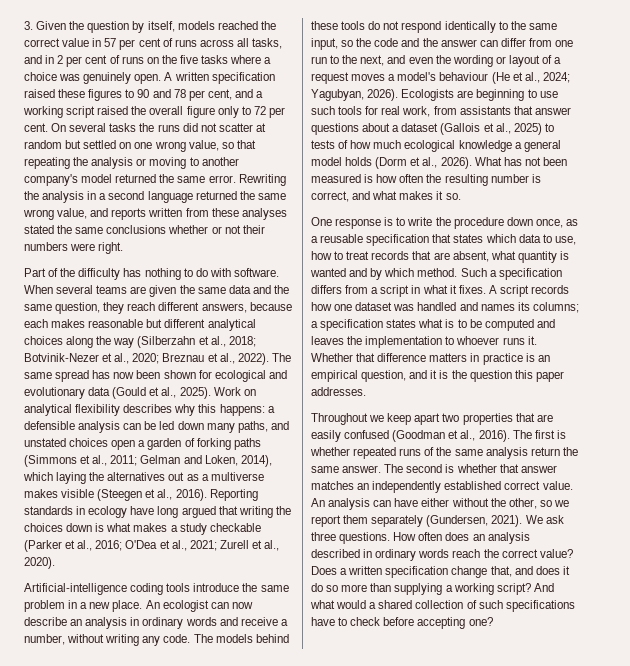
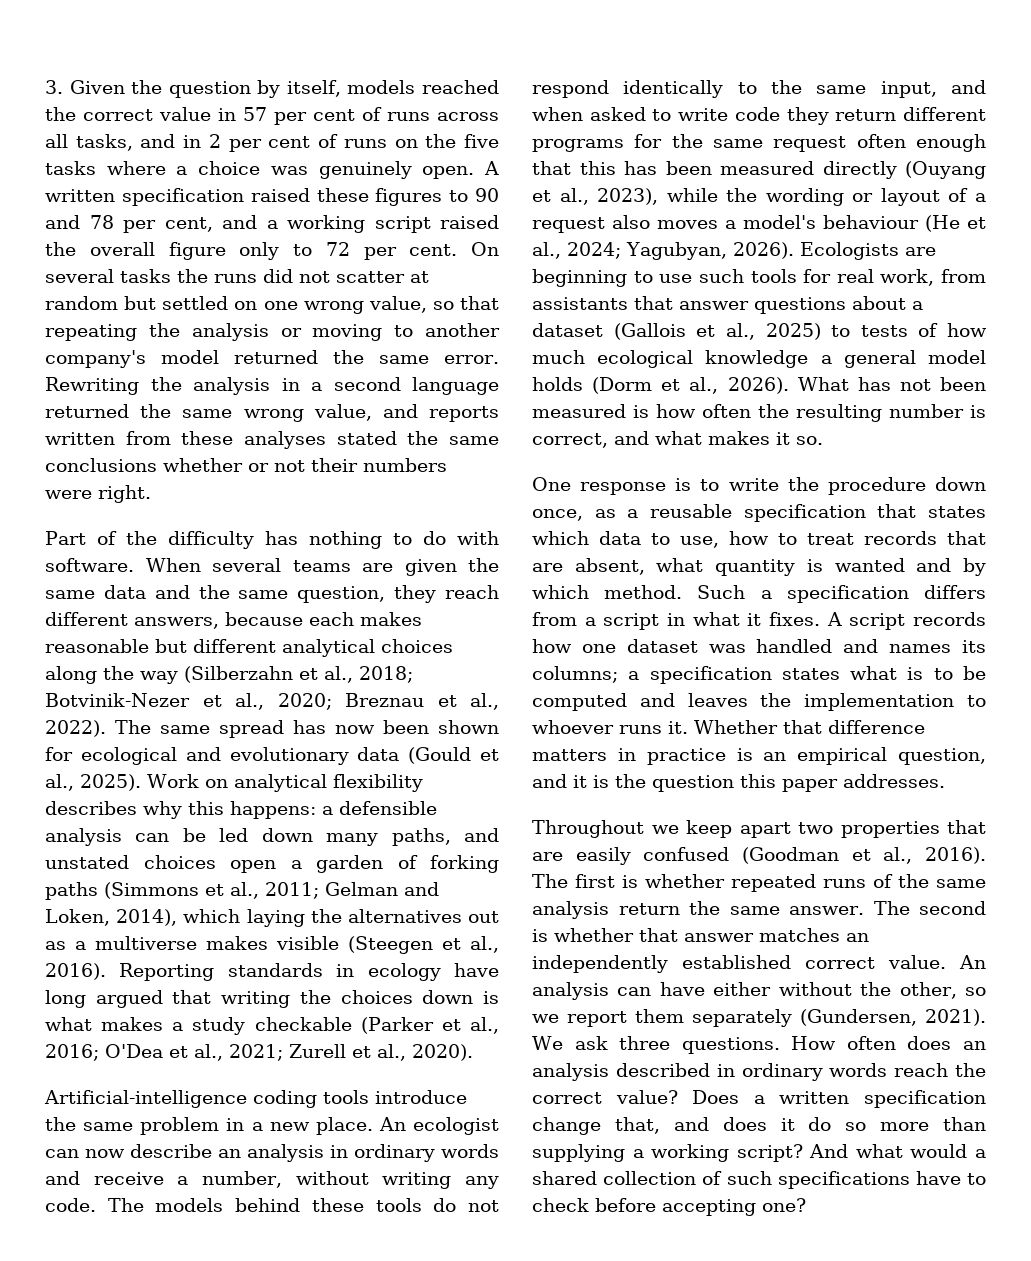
[341,38,574,47] [311,55,433,66] so the code and the answer can differ from one run to the next, and even -> [951,80,986,94] [532,107,986,125] [532,134,986,152] [532,161,986,179] [532,188,718,205] and when asked to write code they return different programs for the same request often enough that this has been measured directly (Ouyang et al., 2023), while
(349, 78) none -> [612,215,650,229] also

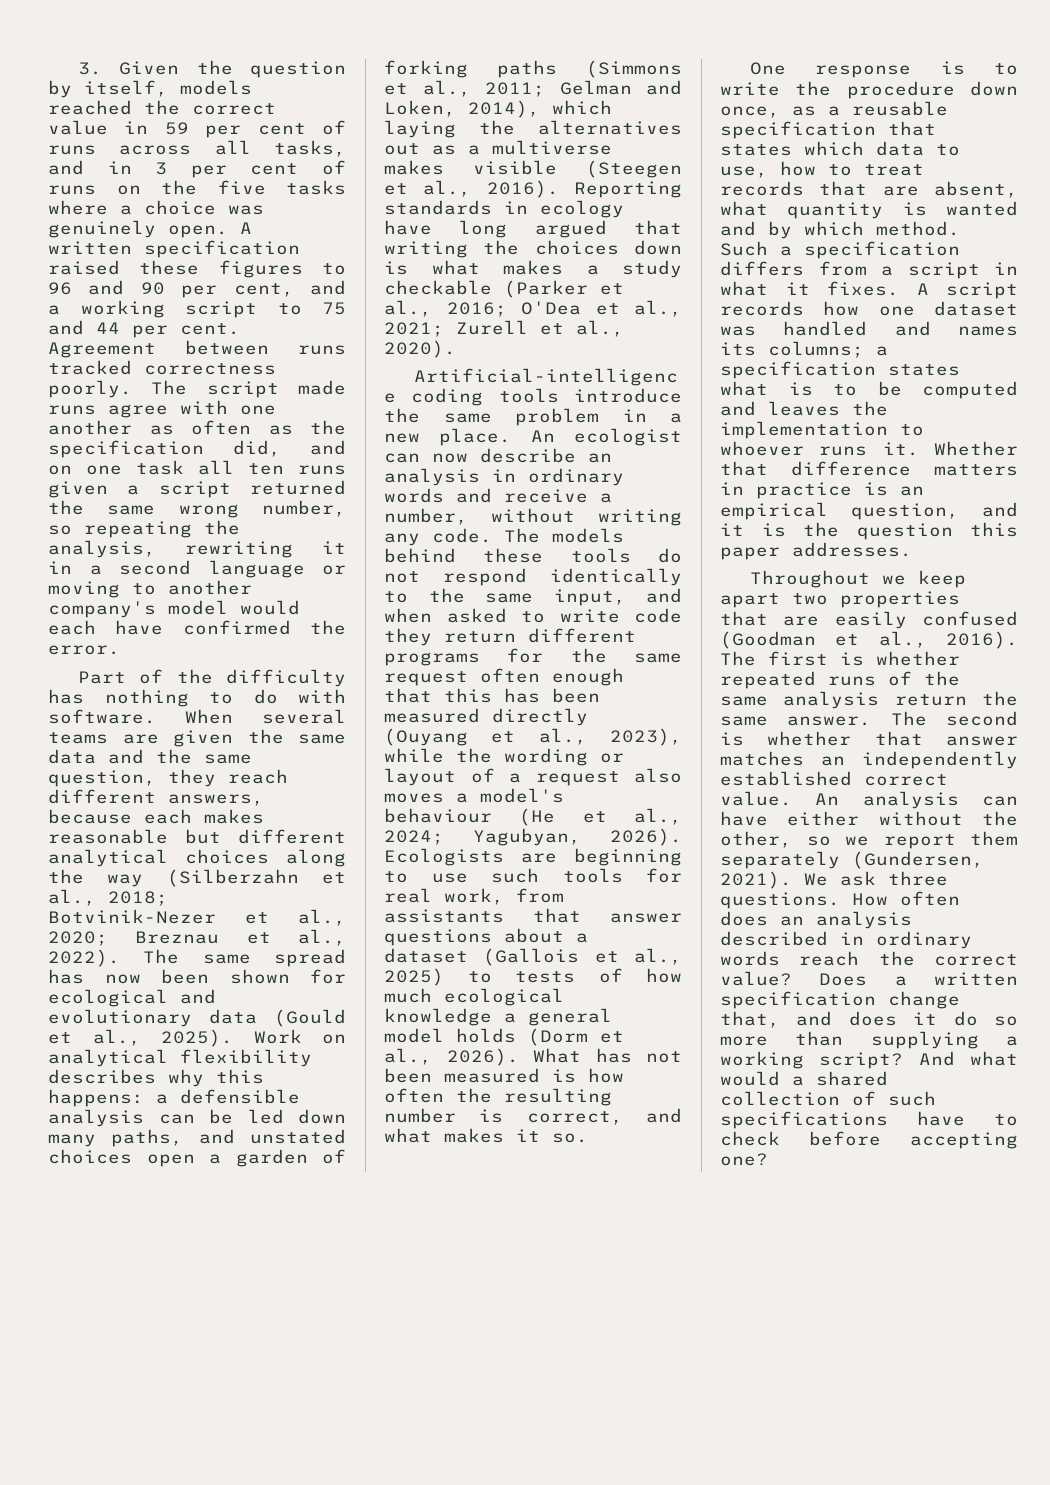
[243,107,267,121] 57 -> [164,122,189,135] 59
[208,134,221,148] 2 -> [155,162,168,175] 3
[474,188,499,202] [45,215,114,229] 90 and 78 -> [48,280,165,295] 96 and 90
[440,215,499,229] [45,242,499,260] [45,269,429,283] [45,296,499,314] [45,323,269,341] raised the overall figure only to 72 per cent. On several tasks the runs did not scatter at random but settled on one wrong value, so that repeating the analysis -> [277,302,346,315] [48,320,240,338] [48,340,346,358] [48,360,276,375] [48,380,346,398] [48,400,276,418] [48,420,346,435] [48,440,346,458] [48,460,346,475] [48,480,346,498] [48,500,346,518] [48,520,240,538] [48,540,346,558] [48,560,305,578] to 75 and 44 per cent. Agreement between runs tracked correctness poorly. The script made runs agree with one another as often as the specification did, and on one task all ten runs given a script returned the same wrong number, so repeating the analysis, rewriting it in a second language
[234,350,500,364] [45,377,499,395] [45,404,500,422] [45,431,500,449] [45,458,447,472] [45,485,151,503] returned the same error. Rewriting the analysis in a second language returned the same wrong value, and reports written from these analyses stated the same conclusions whether or not their numbers were right. -> [240,600,300,615] [48,620,346,635] [48,645,120,655] would each have confirmed the error.

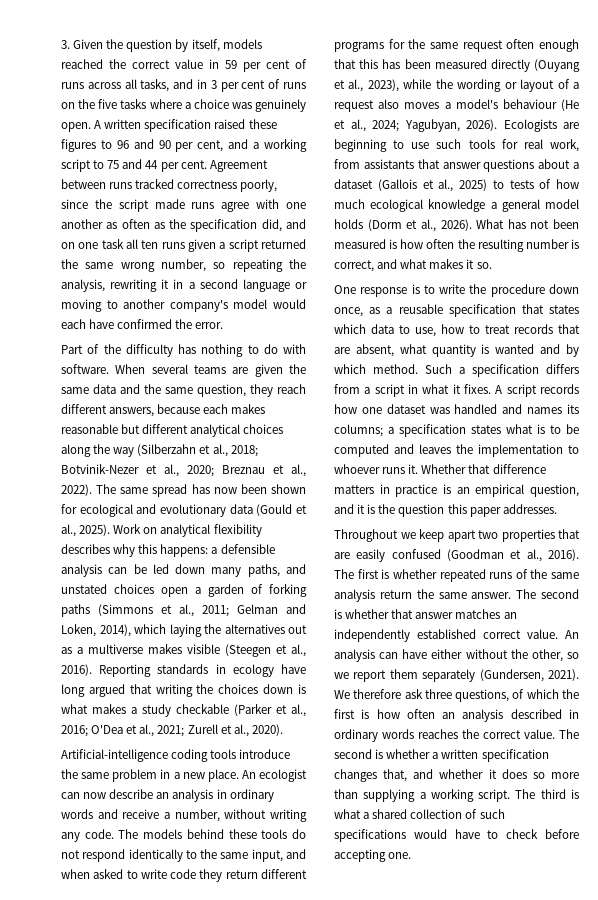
[48,380,188,398] poorly. The -> [240,179,278,192] [61,199,112,209] poorly, since the
(828, 879) none -> [353,689,402,699] therefore
[720,891,960,909] [720,911,768,926] questions. How often does -> [455,689,579,702] [334,709,435,719] questions, of which the first is how often
[799,951,1018,966] [720,971,868,986] reach the correct value? Does -> [418,729,579,739] [334,749,431,759] reaches the correct value. The second is whether
[888,991,960,1009] change -> [334,769,377,782] changes
[848,1011,978,1026] does it do -> [439,769,527,779] whether it does
[819,1051,1018,1069] [720,1071,780,1086] script? And what would -> [478,789,579,802] [334,809,361,819] script. The third is what
(888, 1120) none -> [413,829,447,839] would
[720,1153,768,1166] one? -> [388,852,412,859] one.

